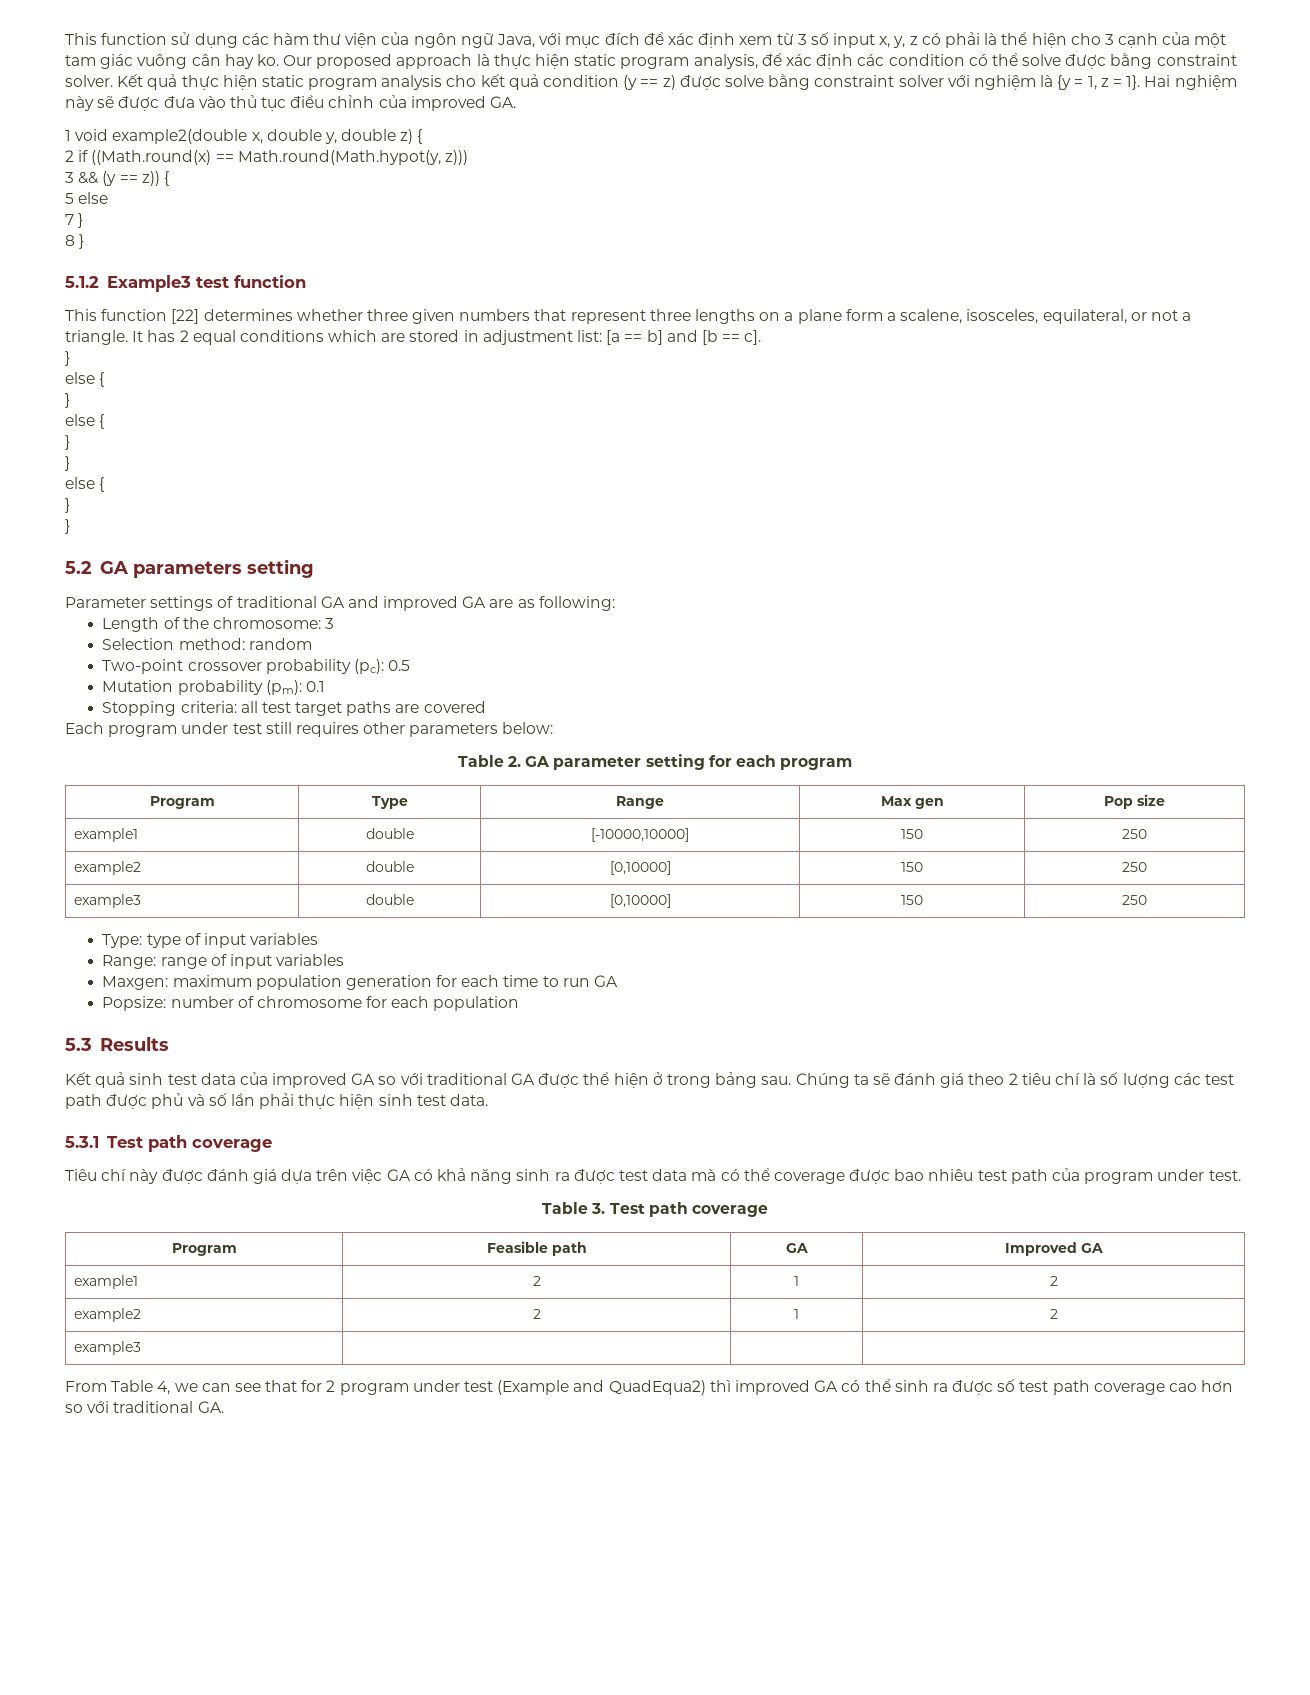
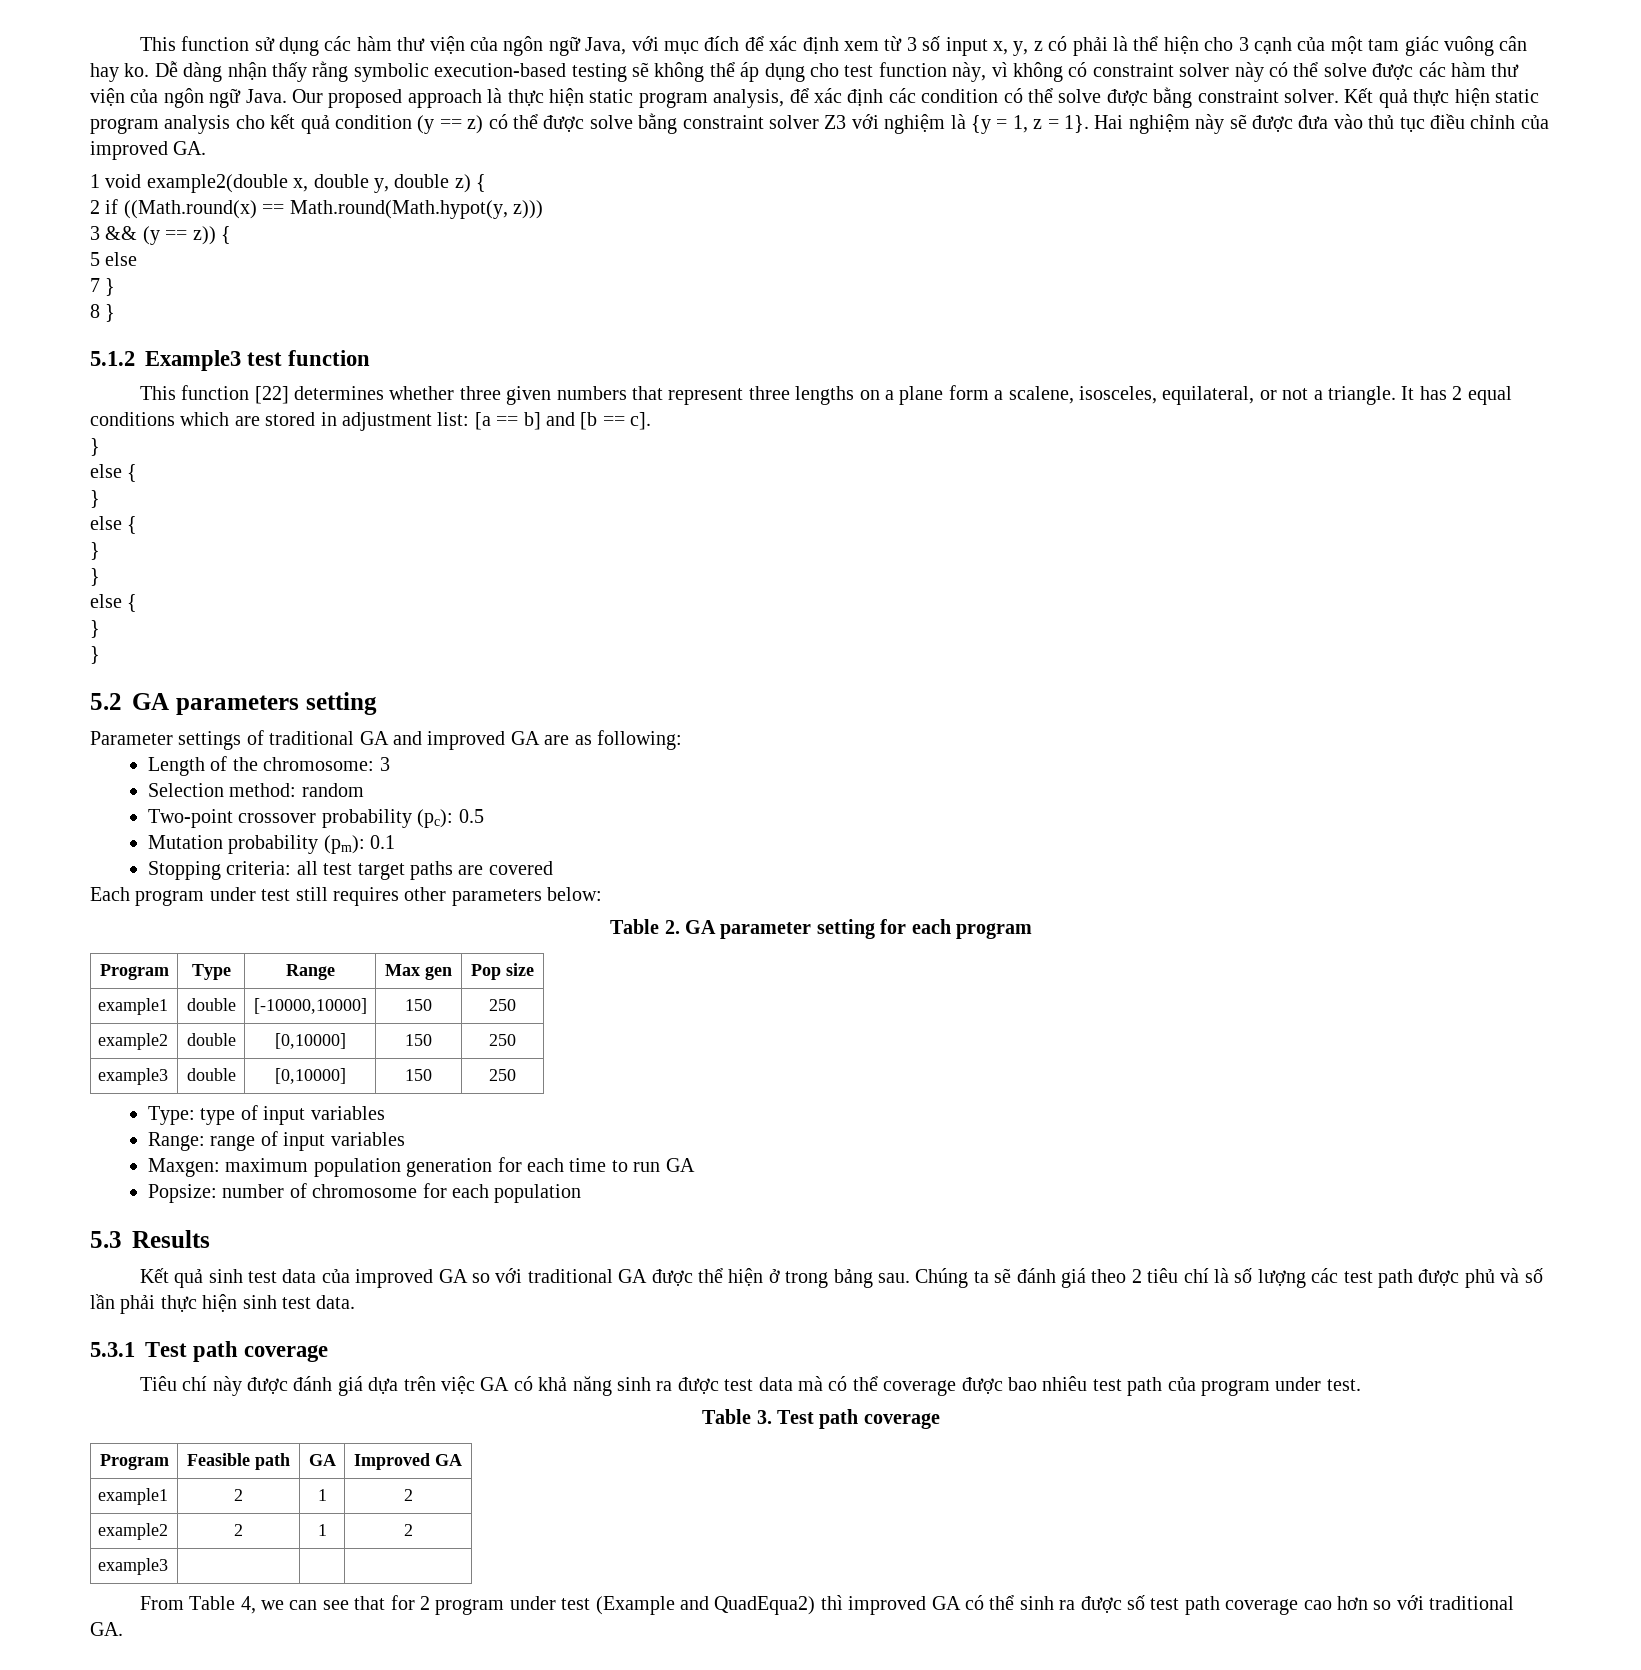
(279, 60) none -> [154,61,1520,82] [90,88,287,108] Dễ dàng nhận thấy rằng symbolic execution-based testing sẽ không thể áp dụng cho test function này, vì không có constraint solver này có thể solve được các hàm thư viện của ngôn ngữ Java.
(676, 82) none -> [488,114,538,129] có thể
(944, 81) none -> [824,115,847,129] Z3

